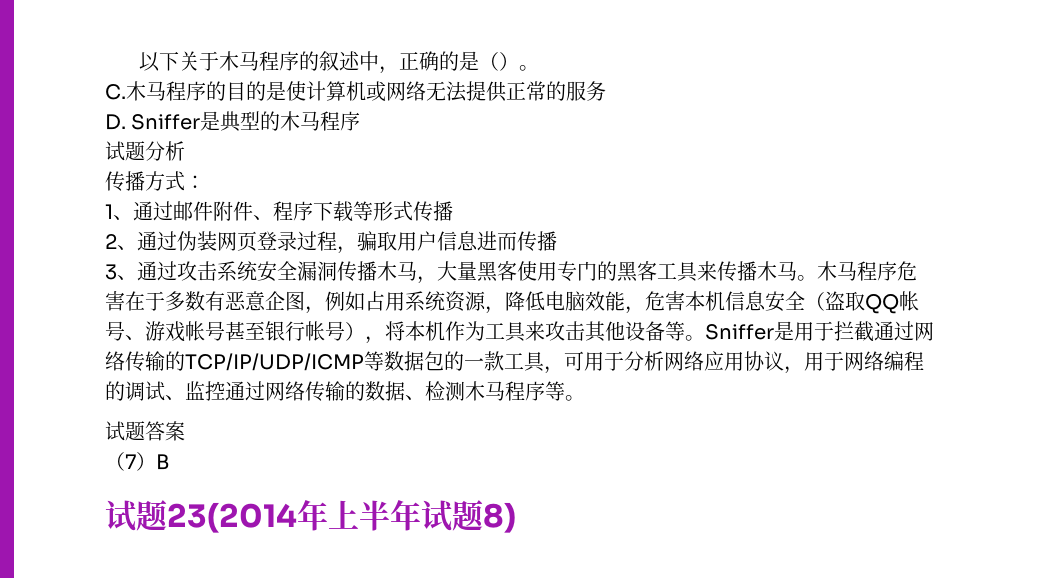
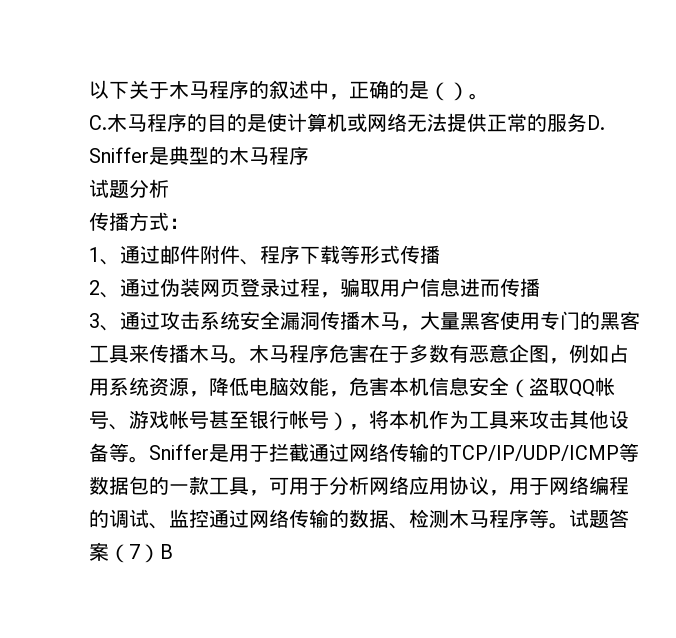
(606, 91) // -> (587, 122) none
(585, 398) // -> (569, 525) none
(185, 431) // -> (109, 551) none
[105,500,516,533] // 试题23(2014年上半年试题8) -> (173, 551) none

